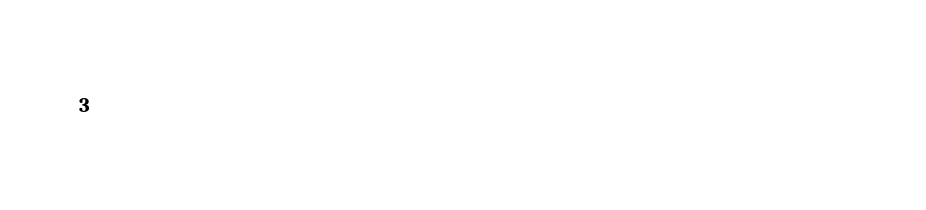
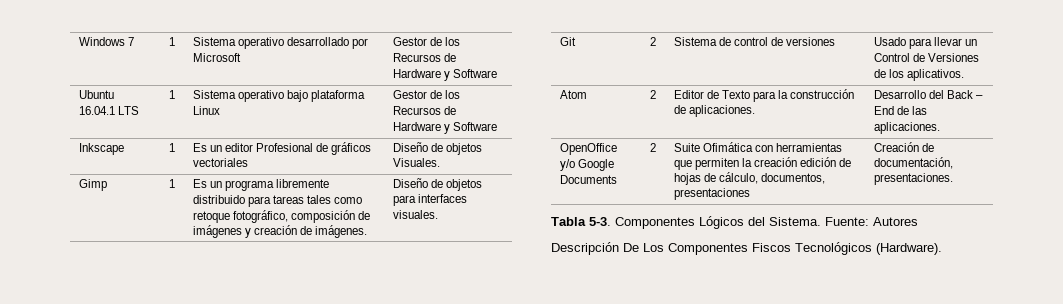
[79,98,90,112] 3 -> [78,37,134,46] [168,37,175,46] [192,37,369,49] [192,53,241,62] [392,37,460,46] [392,53,456,62] [392,69,497,81] [78,90,114,99] [78,106,139,115] [168,90,175,99] [192,90,366,102] [192,106,220,115] [392,90,460,99] [392,106,456,115] [392,122,497,134] [78,143,124,155] [168,143,175,152] [192,142,372,155] [192,158,248,167] [392,142,482,155] [392,158,440,167] [78,179,107,191] [168,179,175,188] [192,179,330,191] [192,195,363,207] [192,210,371,223] [192,225,368,238] [392,178,482,191] [392,194,467,206] [392,210,438,219] [559,37,576,46] [649,37,656,46] [673,37,836,46] [873,37,978,49] [873,53,979,62] [873,69,964,81] [559,90,587,99] [649,90,656,99] [673,89,855,102] [673,105,755,117] [873,90,984,99] [873,106,927,115] [873,122,940,134] [559,143,617,155] [559,159,614,171] [559,175,617,184] [649,143,656,152] [673,142,843,152] [673,157,852,170] [673,172,826,185] [673,188,750,200] [873,142,934,152] [873,157,953,169] [873,173,953,185] [551,216,918,229] [551,242,942,255] Windows 7 | 1 | Sistema operativo desarrollado por Microsoft | Gestor de los Recursos de Hardware y Software // Ubuntu 16.04.1 LTS | 1 | Sistema operativo bajo plataforma Linux | Gestor de los Recursos de Hardware y Software // Inkscape | 1 | Es un editor Profesional de gráficos vectoriales | Diseño de objetos Visuales. // Gimp | 1 | Es un programa libremente distribuido para tareas tales como retoque fotográfico, composición de imágenes y creación de imágenes. | Diseño de objetos para interfaces visuales. // Git | 2 | Sistema de control de versiones | Usado para llevar un Control de Versiones de los aplicativos. // Atom | 2 | Editor de Texto para la construcción de aplicaciones. | Desarrollo del Back – End de las aplicaciones. // OpenOffice y/o Google Documents | 2 | Suite Ofimática con herramientas que permiten la creación edición de hojas de cálculo, documentos, presentaciones | Creación de documentación, presentaciones. // Tabla 5-3. Componentes Lógicos del Sistema. Fuente: Autores // Descripción De Los Componentes Fiscos Tecnológicos (Hardware).

